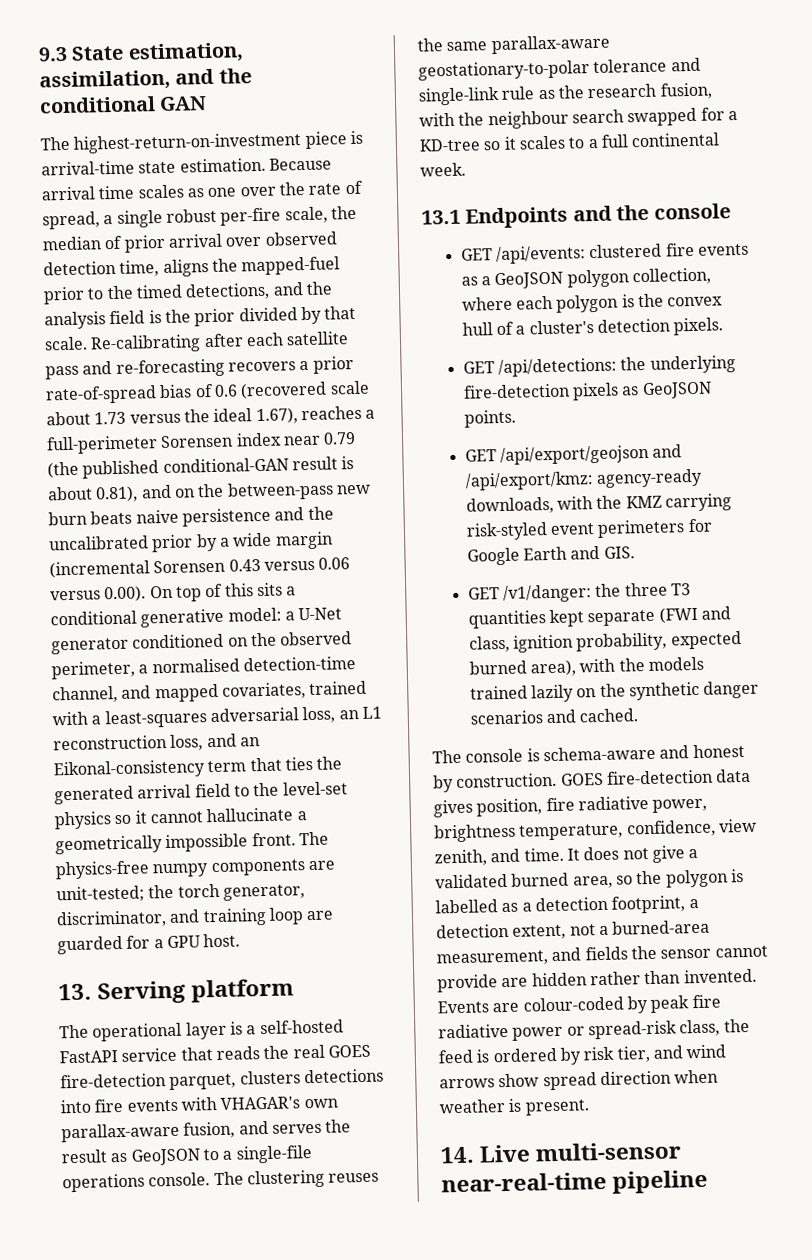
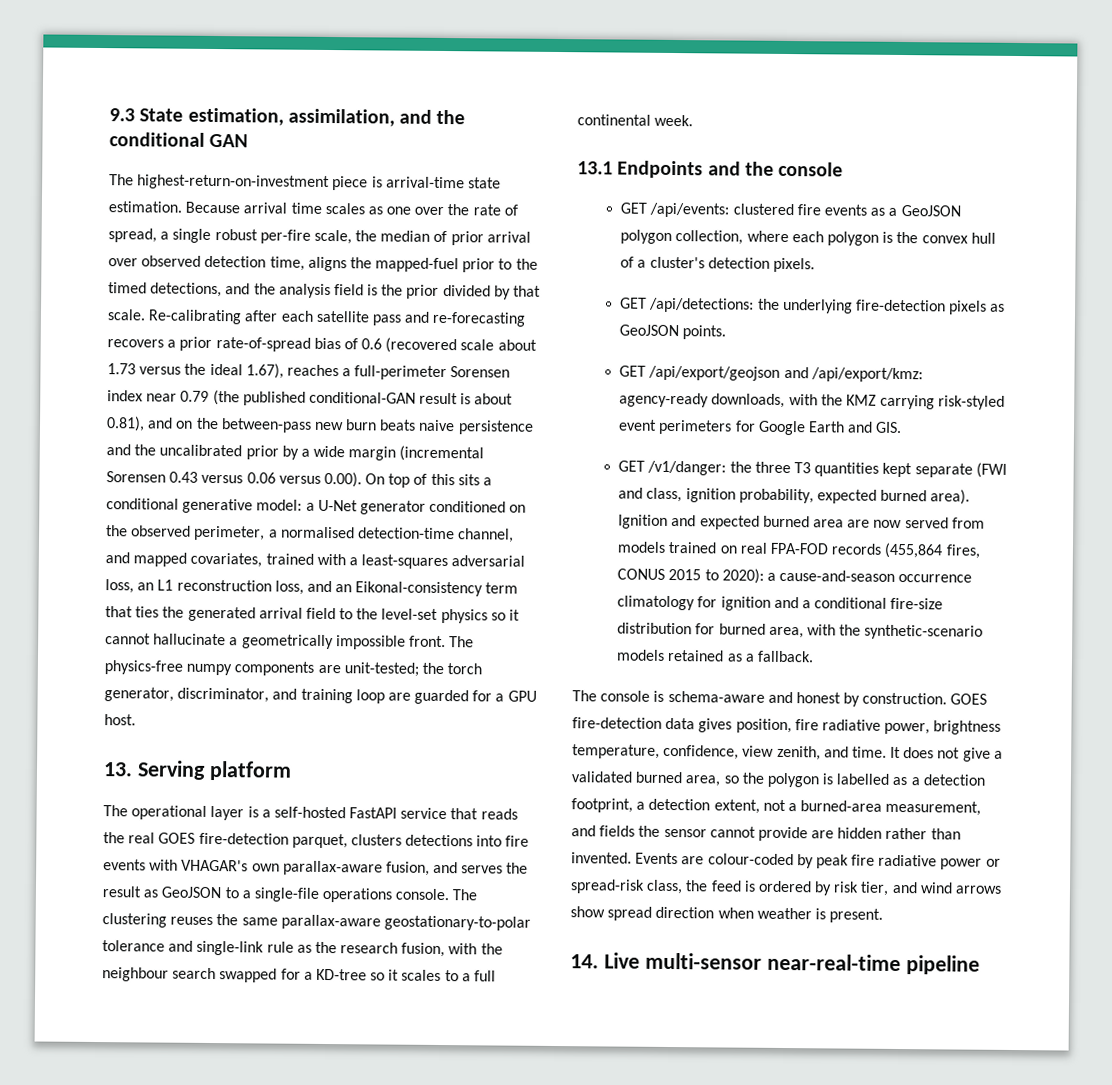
[529,656,704,677] [469,680,760,703] [469,708,639,725] area), with the models trained lazily on the synthetic danger scenarios and cached. -> [930,489,971,505] [618,514,985,530] [617,541,980,559] [617,568,973,584] [617,595,944,611] [617,622,984,640] [616,649,815,663] area). Ignition and expected burned area are now served from models trained on real FPA-FOD records (455,864 fires, CONUS 2015 to 2020): a cause-and-season occurrence climatology for ignition and a conditional fire-size distribution for burned area, with the synthetic-scenario models retained as a fallback.

